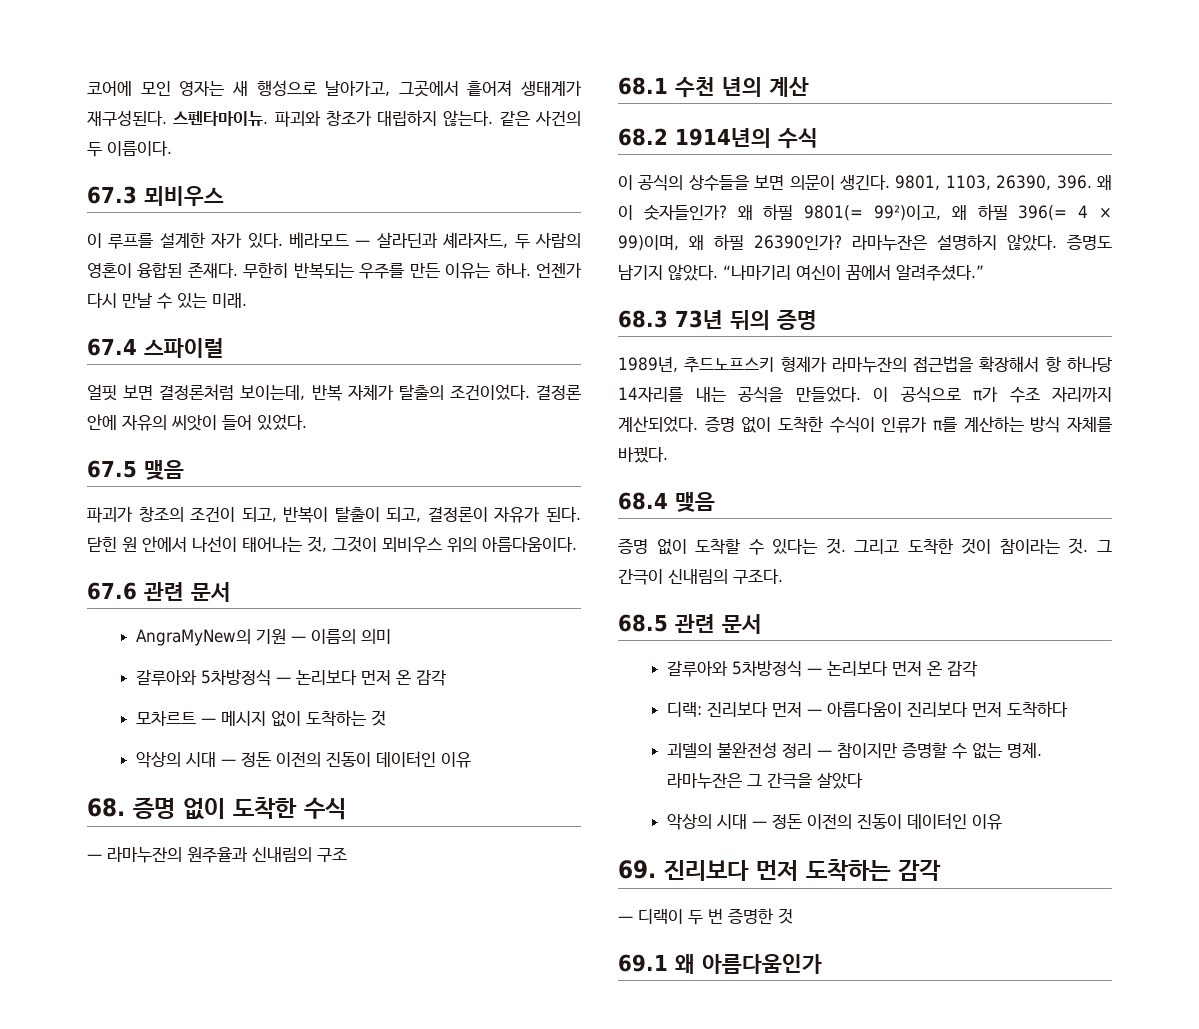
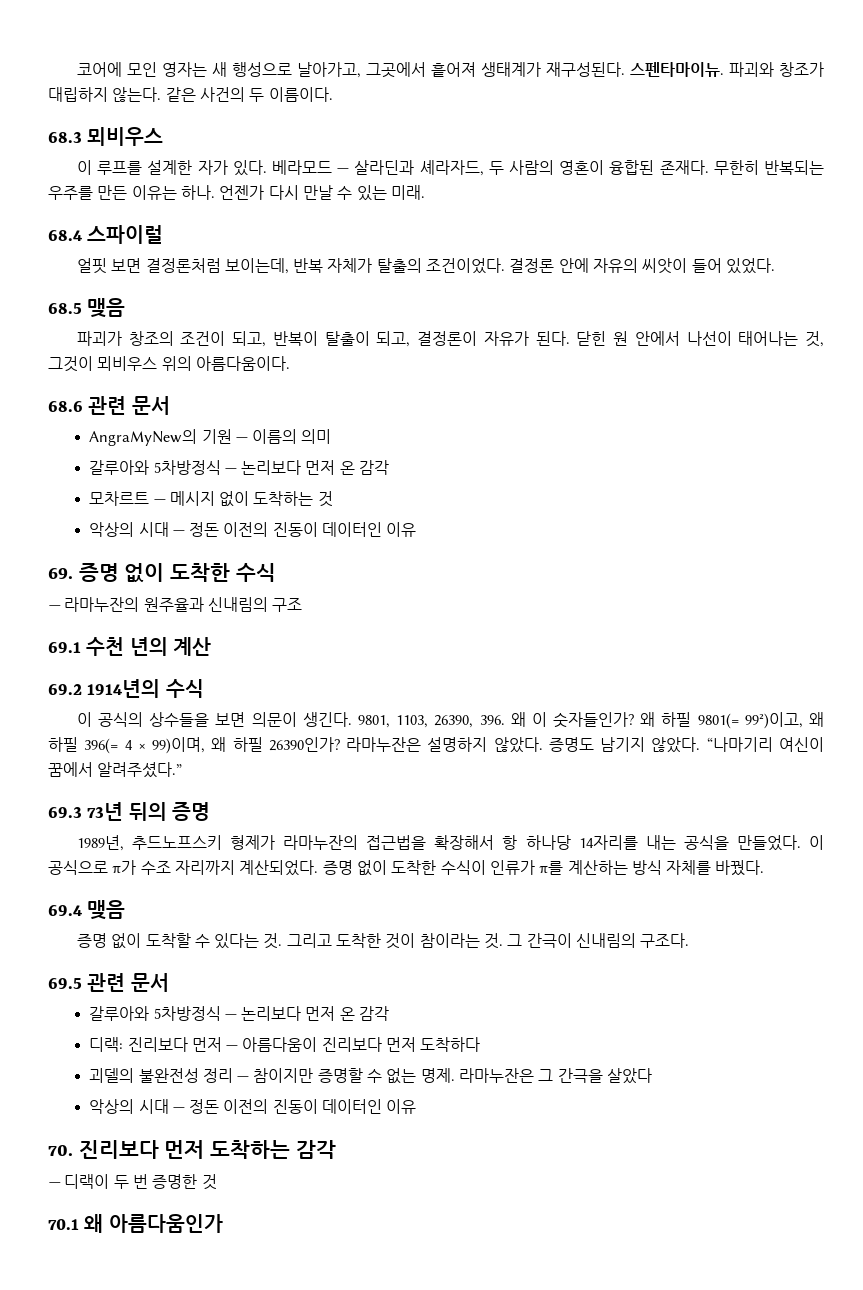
[87,186,137,204] 67.3 -> [48,132,82,143] 68.3
[87,338,137,356] 67.4 -> [48,230,82,241] 68.4
[87,460,137,478] 67.5 -> [48,303,82,314] 68.5
[87,582,137,600] 67.6 -> [48,401,83,412] 68.6
[87,798,125,817] 68. -> [48,568,73,579] 69.
[618,77,668,95] 68.1 -> [48,642,81,653] 69.1
[618,128,668,146] 68.2 -> [48,684,82,695] 69.2
[618,310,668,328] 68.3 -> [48,807,82,818] 69.3
[618,492,668,510] 68.4 -> [48,905,82,916] 69.4
[618,614,668,632] 68.5 -> [48,978,82,989] 69.5
[618,860,656,879] 69. -> [48,1145,73,1156] 70.
[618,954,668,972] 69.1 -> [48,1219,79,1230] 70.1

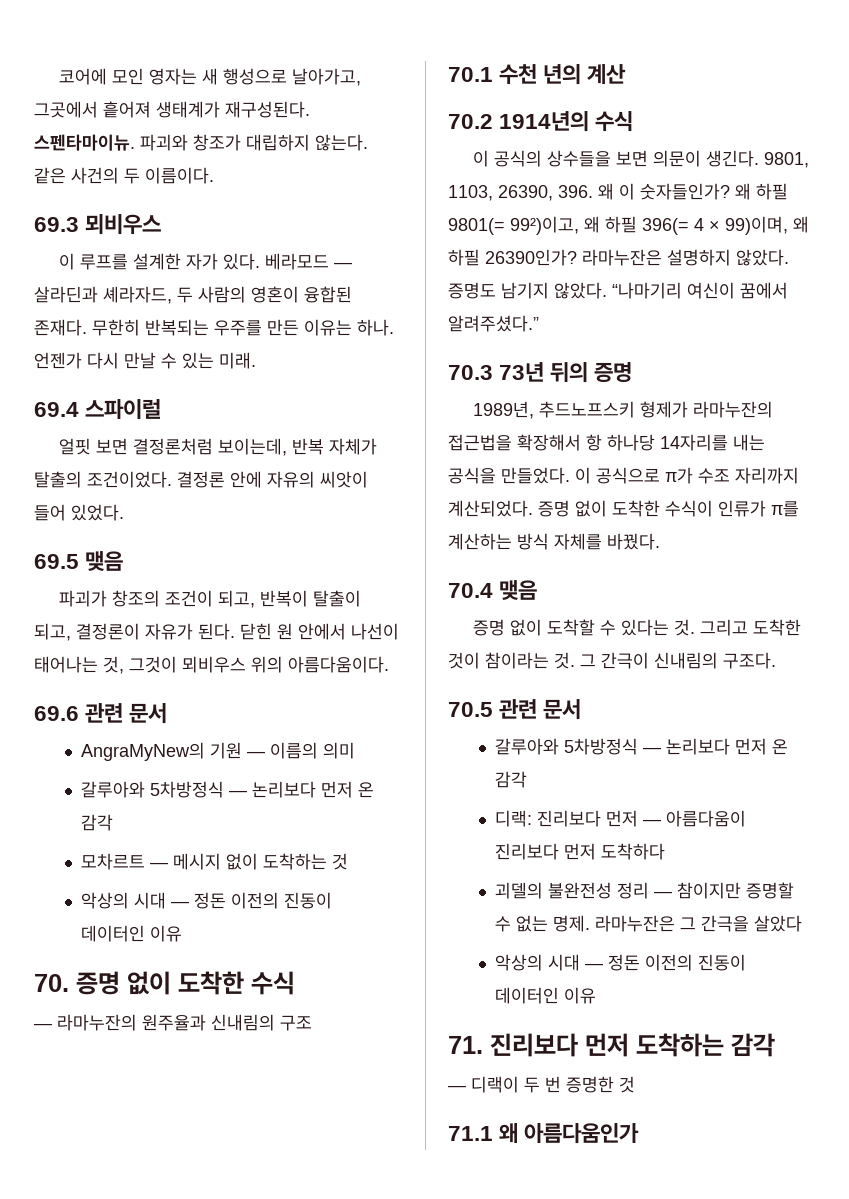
[48,132,82,143] 68.3 -> [34,217,79,232] 69.3
[48,230,82,241] 68.4 -> [34,402,79,417] 69.4
[48,303,82,314] 68.5 -> [34,554,79,569] 69.5
[48,401,83,412] 68.6 -> [34,706,79,721] 69.6
[48,568,73,579] 69. -> [34,974,69,992] 70.
[48,642,81,653] 69.1 -> [448,67,493,82] 70.1
[48,684,82,695] 69.2 -> [448,114,493,129] 70.2
[48,807,82,818] 69.3 -> [448,365,493,380] 70.3
[48,905,82,916] 69.4 -> [448,583,493,598] 70.4
[48,978,82,989] 69.5 -> [448,702,493,717] 70.5
[48,1145,73,1156] 70. -> [448,1036,483,1054] 71.
[48,1219,79,1230] 70.1 -> [448,1126,493,1141] 71.1

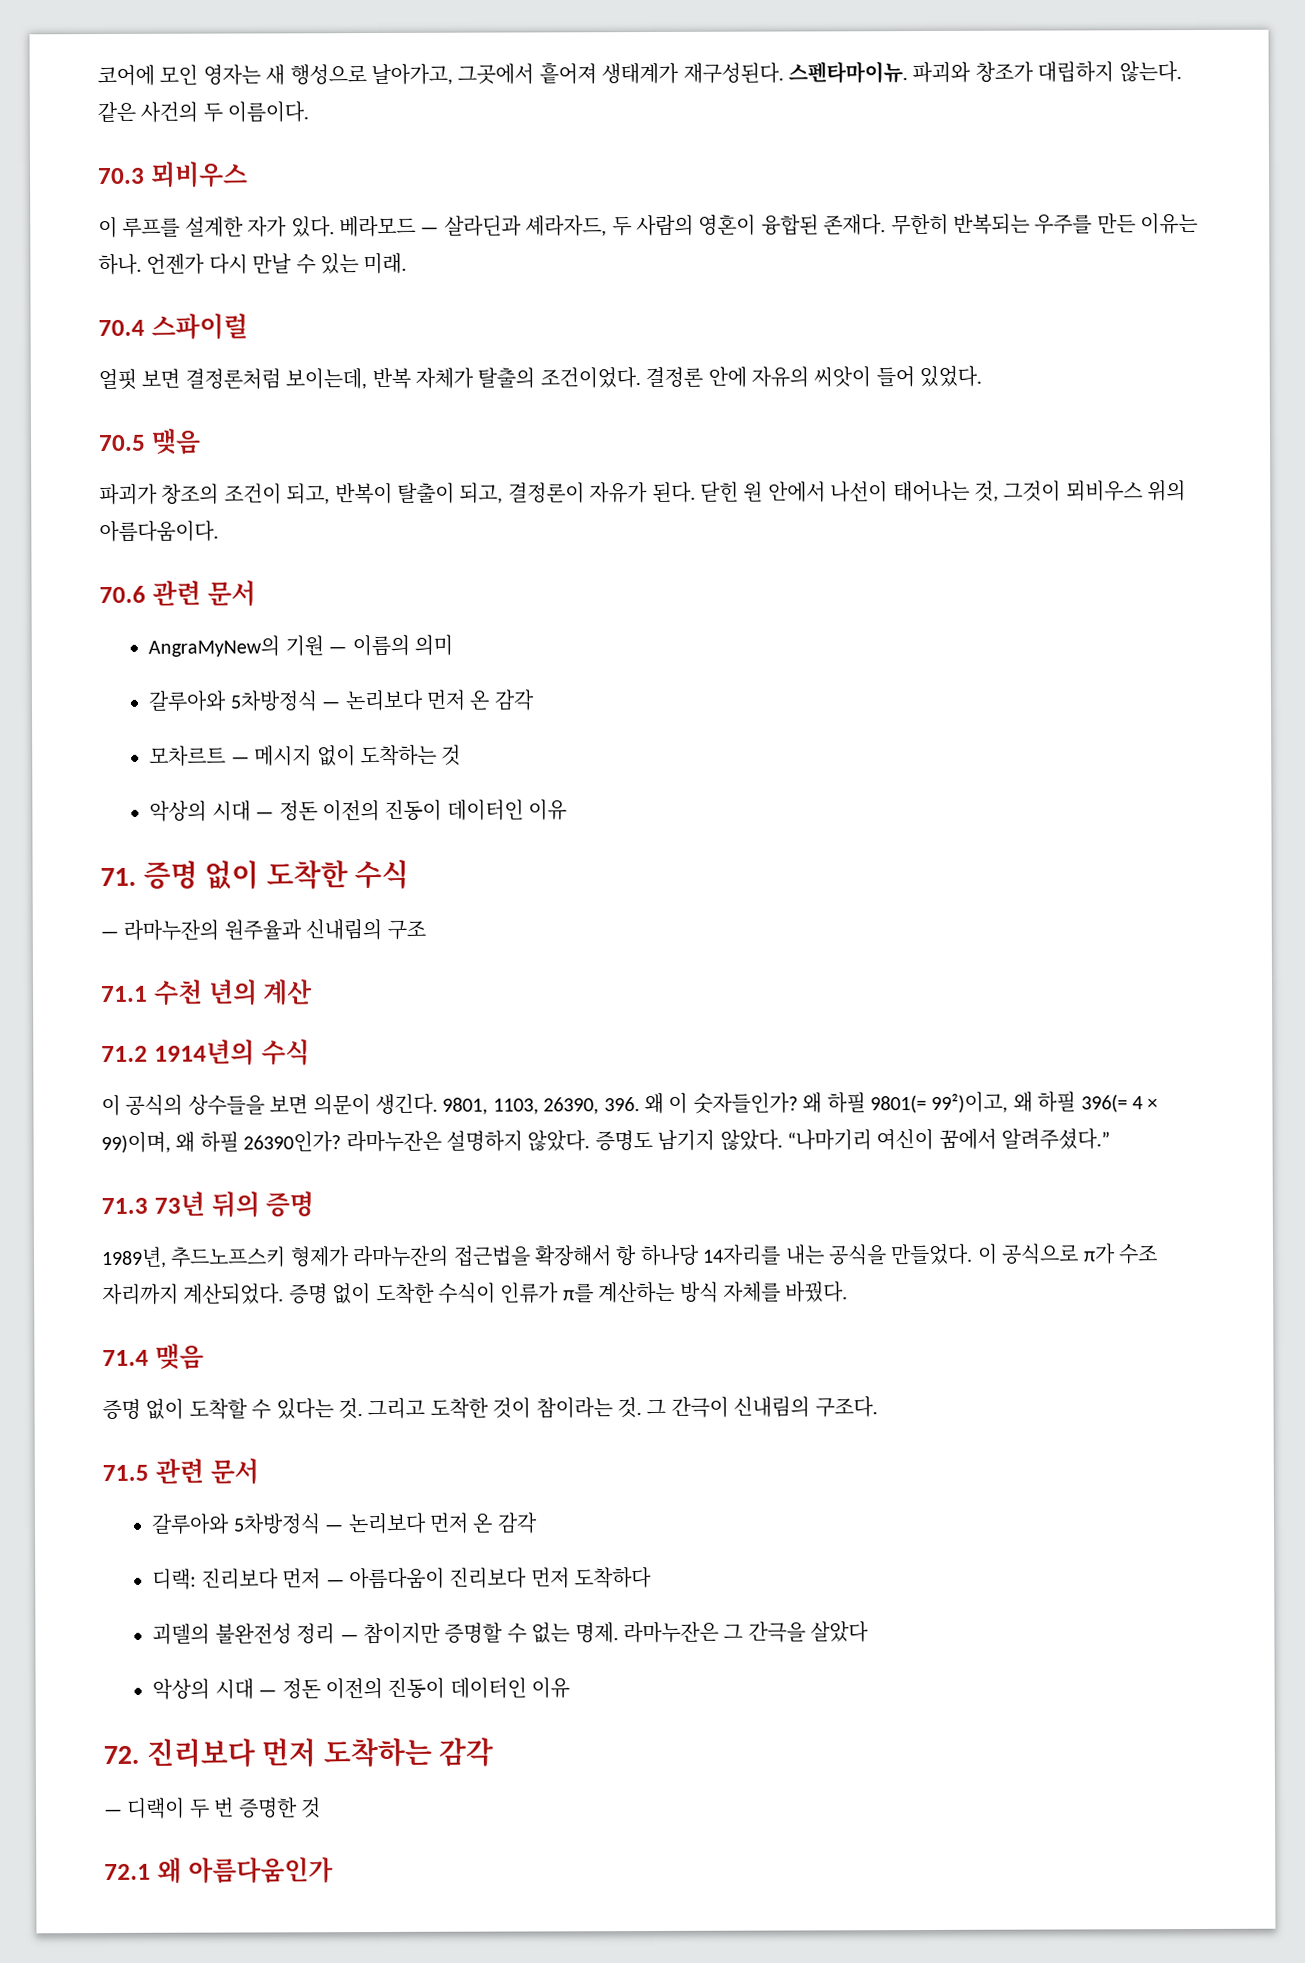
[34,217,79,232] 69.3 -> [98,167,145,185] 70.3
[34,402,79,417] 69.4 -> [98,319,145,337] 70.4
[34,554,79,569] 69.5 -> [98,434,146,452] 70.5
[34,706,79,721] 69.6 -> [99,585,146,604] 70.6
[34,974,69,992] 70. -> [100,867,136,887] 71.
[448,67,493,82] 70.1 -> [101,985,148,1003] 71.1
[448,114,493,129] 70.2 -> [101,1045,148,1063] 71.2
[448,365,493,380] 70.3 -> [101,1197,148,1215] 71.3
[448,583,493,598] 70.4 -> [102,1349,149,1367] 71.4
[448,702,493,717] 70.5 -> [102,1464,149,1482] 71.5
[448,1036,483,1054] 71. -> [103,1745,139,1765] 72.
[448,1126,493,1141] 71.1 -> [104,1863,151,1881] 72.1

